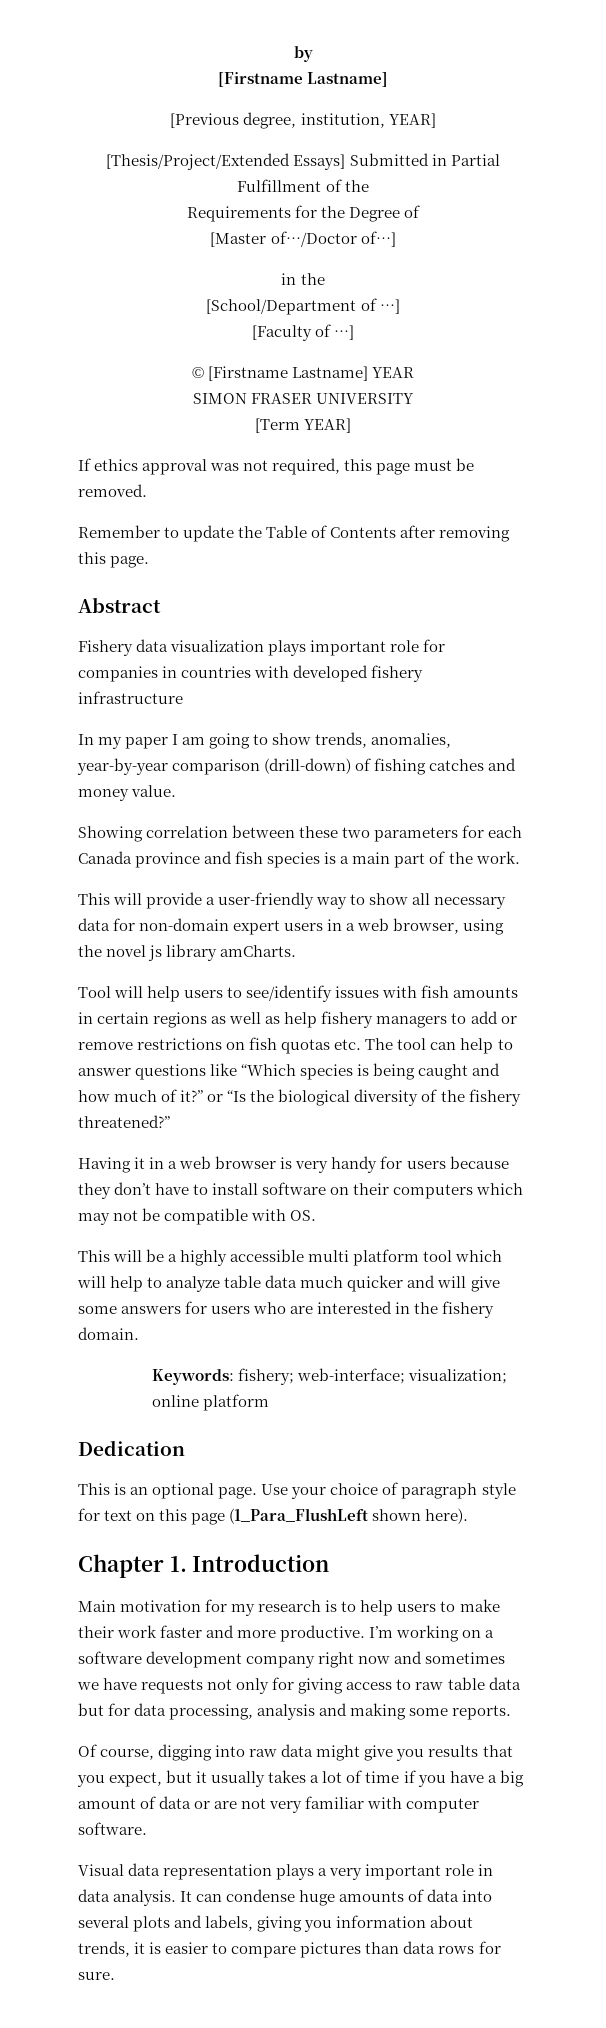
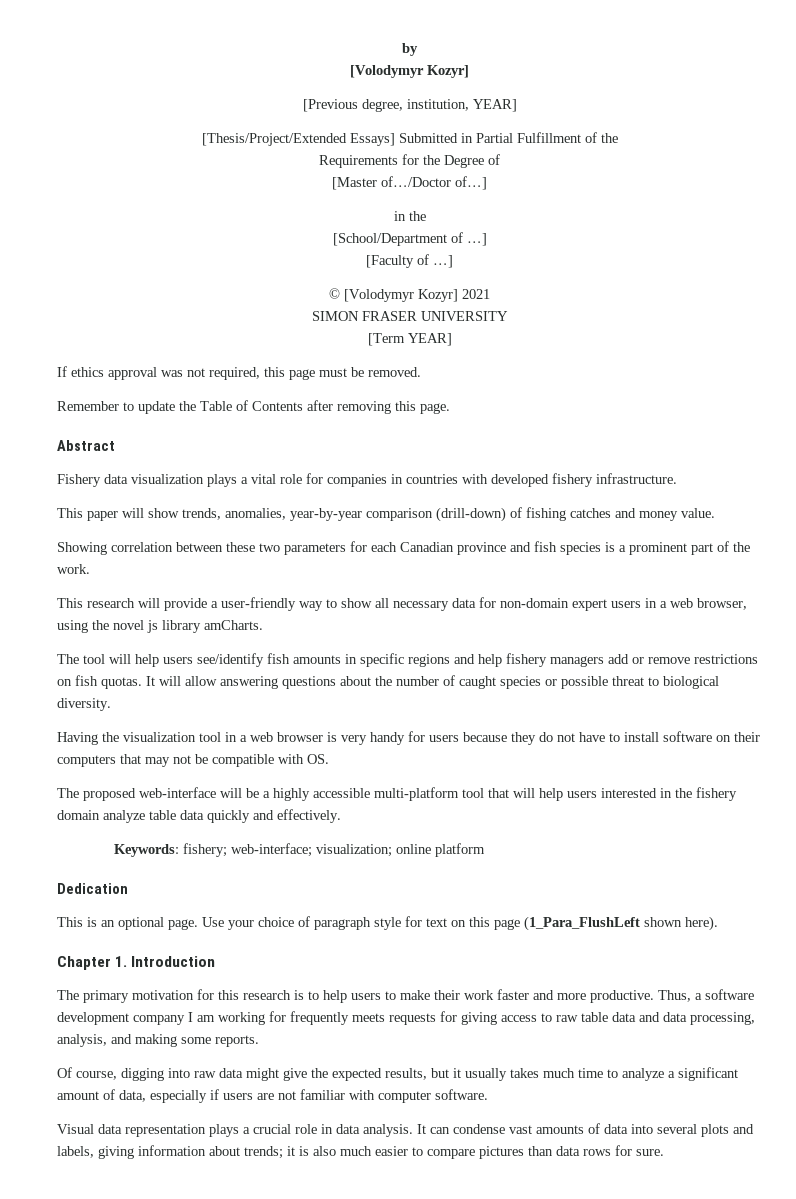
[217,72,389,87] [Firstname Lastname] -> [350,65,469,78] [Volodymyr Kozyr]
[207,366,415,381] [Firstname Lastname] YEAR -> [344,289,490,302] [Volodymyr Kozyr] 2021
[310,640,387,656] important -> [241,474,276,484] a vital
[78,691,183,704] [78,733,269,749] infrastructure // In my paper I am going to -> [596,473,677,484] [57,508,144,521] infrastructure. // This paper will
[78,851,132,864] Canada -> [400,542,454,552] Canadian
[352,852,391,864] main -> [629,542,687,555] prominent
(110, 899) none -> [87,598,135,608] research
[78,985,519,1002] [78,1012,281,1028] Tool will help users to see/identify issues with fish amounts in certain regions as well as -> [57,653,475,667] The tool will help users see/identify fish amounts in specific regions and
[451,1013,467,1024] to -> (604, 661) none
[281,1038,513,1054] [78,1063,501,1080] [78,1089,521,1106] [78,1115,170,1128] [78,1157,146,1173] quotas etc. The tool can help to answer questions like “Which species is being caught and how much of it?” or “Is the biological diversity of the fishery threatened?” // Having it -> [101,675,719,689] [57,698,111,711] [57,732,221,745] quotas. It will allow answering questions about the number of caught species or possible threat to biological diversity. // Having the visualization tool
[114,1182,152,1195] don’t -> [539,732,575,742] do not
[476,1183,524,1195] which -> [120,754,141,764] that
[78,1250,110,1262] This -> [57,787,216,801] The proposed web-interface
[308,1249,503,1266] [77,1275,500,1292] [78,1301,495,1318] [78,1327,139,1340] multi platform tool which will help to analyze table data much quicker and will give some answers for users who are interested in the fishery domain. -> [374,787,737,801] [57,809,341,823] multi-platform tool that will help users interested in the fishery domain analyze table data quickly and effectively.
[78,1600,116,1612] Main -> [57,990,129,1003] The primary
[231,1604,256,1616] my -> [218,990,239,1000] this
[369,1625,482,1642] I’m working on -> [658,990,691,1002] Thus,
[318,1651,506,1668] [77,1678,270,1694] right now and sometimes we have requests not only -> [188,1011,436,1025] I am working for frequently meets requests
[78,1703,131,1716] but for -> [639,1012,660,1022] and
[257,1704,316,1720] analysis -> [57,1034,107,1047] analysis,
[396,1745,513,1761] [77,1770,524,1787] [78,1796,211,1809] you results that you expect, but it usually takes a lot of time if you have a big amount of data or -> [311,1067,738,1081] [57,1089,253,1103] the expected results, but it usually takes much time to analyze a significant amount of data, especially if users
[269,1801,303,1813] very -> (296, 1095) none
[329,1864,442,1880] very important -> [253,1124,291,1134] crucial
[299,1890,336,1906] huge -> [509,1125,532,1134] vast
[304,1920,333,1932] you -> (134, 1152) none
[78,1941,130,1957] trends, -> [244,1146,283,1159] trends;
(162, 1948) none -> [313,1146,372,1156] also much

